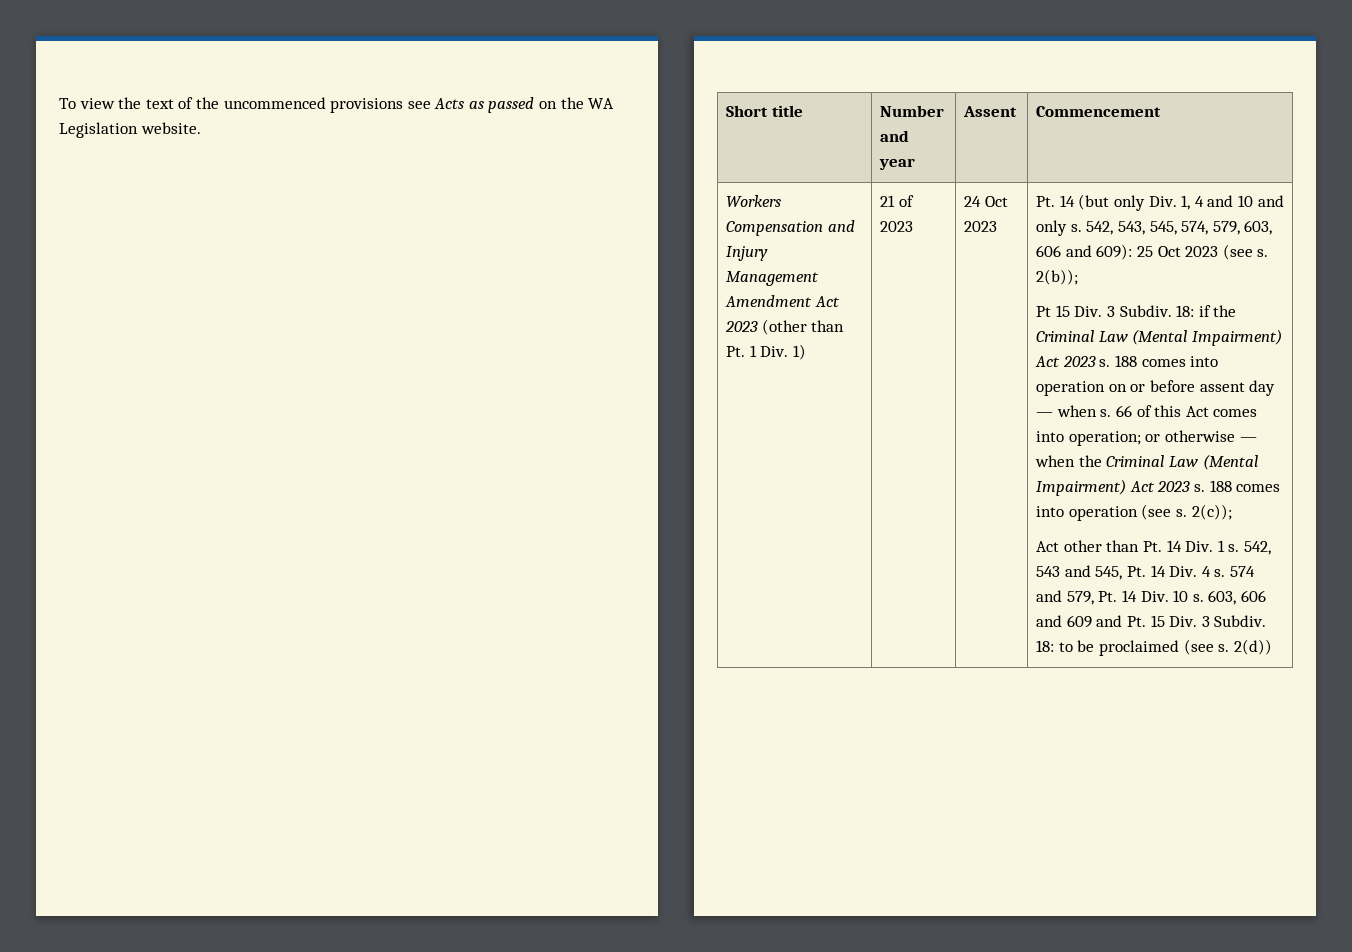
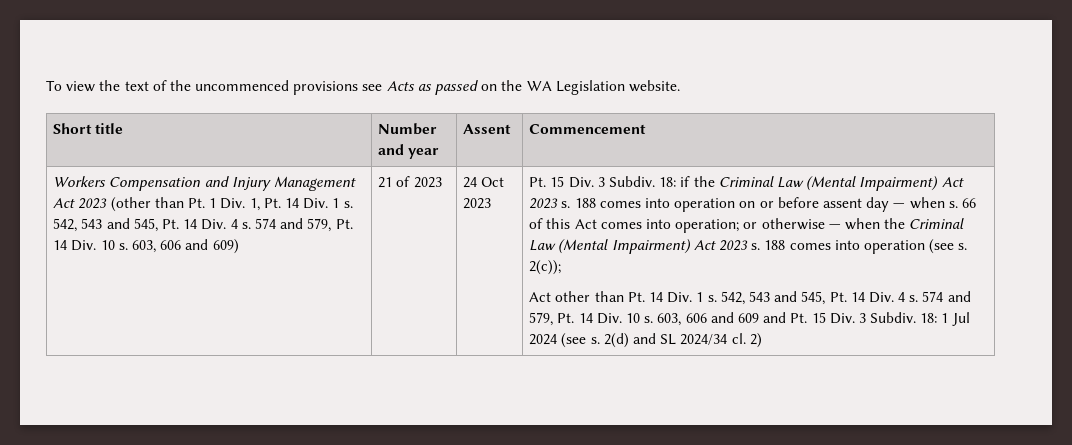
[725,295,813,307] Amendment -> (357, 183) none
[792,344,806,360] 1) -> [249,198,353,211] [53,218,353,232] [53,239,239,254] 1, Pt. 14 Div. 1 s. 542, 543 and 545, Pt. 14 Div. 4 s. 574 and 579, Pt. 14 Div. 10 s. 603, 606 and 609)
[1059,194,1284,211] [1036,220,1273,236] [1036,244,1269,260] [1036,269,1079,285] [1036,306,1052,317] 14 (but only Div. 1, 4 and 10 and only s. 542, 543, 545, 574, 579, 603, 606 and 609): 25 Oct 2023 (see s. 2(b)); // Pt -> (547, 182) none
[1058,639,1272,656] to be proclaimed (see s. 2(d)) -> [941,312,970,326] [529,333,762,348] 1 Jul 2024 (see s. 2(d) and SL 2024/34 cl. 2)

